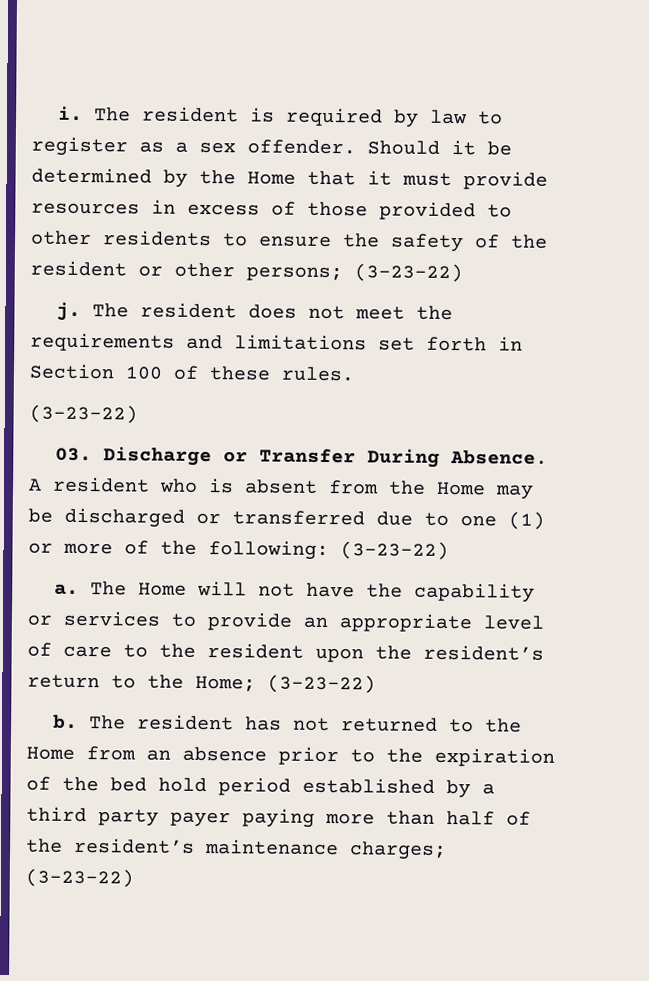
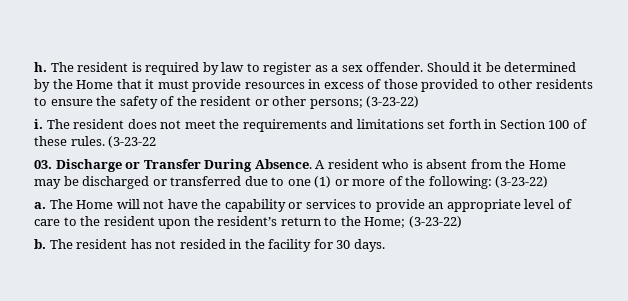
[58,105,84,122] i. -> [34,62,47,72] h.
[56,301,82,322] j. -> [34,119,43,129] i.
[29,404,138,424] // (3-23-22) -> [108,136,157,148] (3-23-22
[341,717,523,733] [26,746,555,767] [26,776,495,799] [26,806,531,828] [26,837,447,861] [25,868,134,888] returned to the Home from an absence prior to the expiration of the bed hold period established by a third party payer paying more than half of the resident’s maintenance charges; (3-23-22) -> [179,239,385,252] resided in the facility for 30 days.

